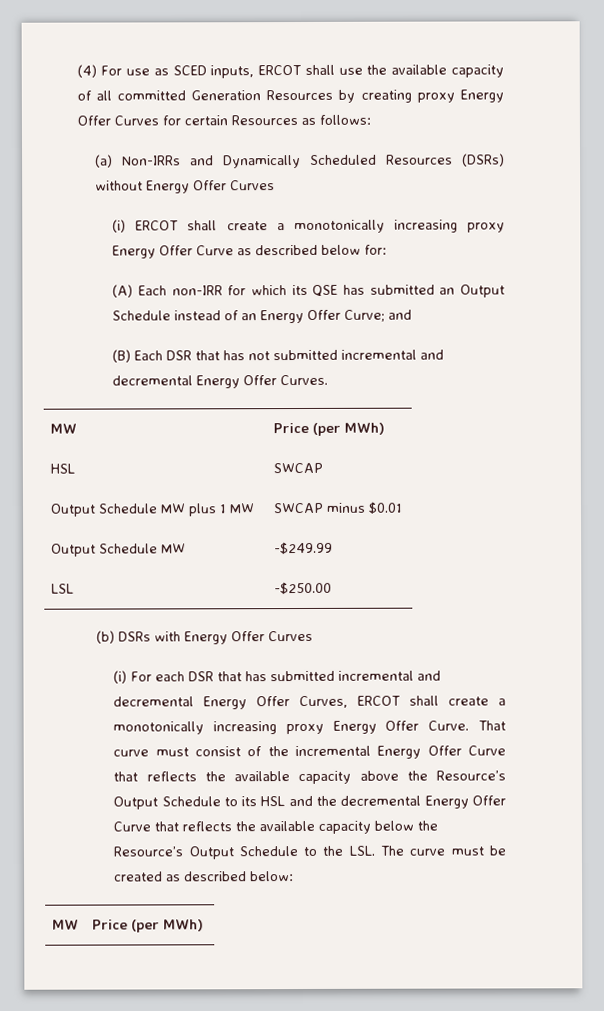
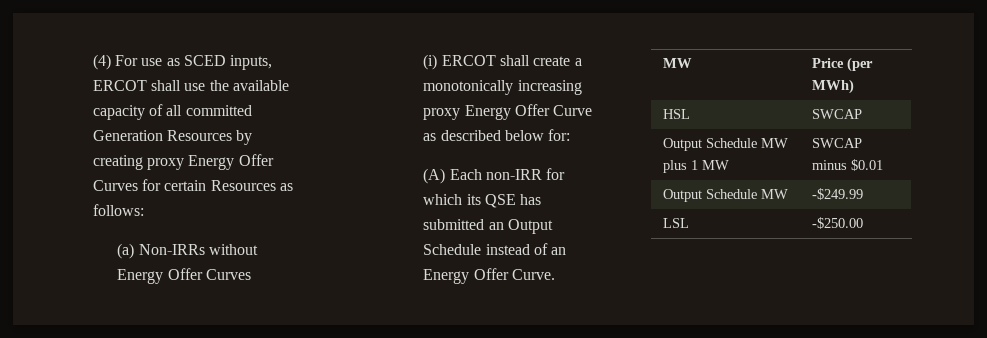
[189,153,505,169] and Dynamically Scheduled Resources (DSRs) -> (205, 249) none
[344,309,413,322] [112,349,445,363] [112,374,329,389] Curve; and // (B) Each DSR that has not submitted incremental and decremental Energy Offer Curves. -> [511,269,555,280] Curve.
[95,630,313,645] [113,670,442,684] [113,695,506,710] [113,720,507,735] [113,745,507,759] [113,770,506,785] [113,795,506,810] [113,820,439,834] [113,845,506,860] [114,871,295,882] [51,919,79,930] [91,919,204,933] // (b) DSRs with Energy Offer Curves // (i) For each DSR that has submitted incremental and decremental Energy Offer Curves, ERCOT shall create a monotonically increasing proxy Energy Offer Curve. That curve must consist of the incremental Energy Offer Curve that reflects the available capacity above the Resource’s Output Schedule to its HSL and the decremental Energy Offer Curve that reflects the available capacity below the Resource’s Output Schedule to the LSL. The curve must be created as described below: // MW | Price (per MWh) -> (864, 223) none

